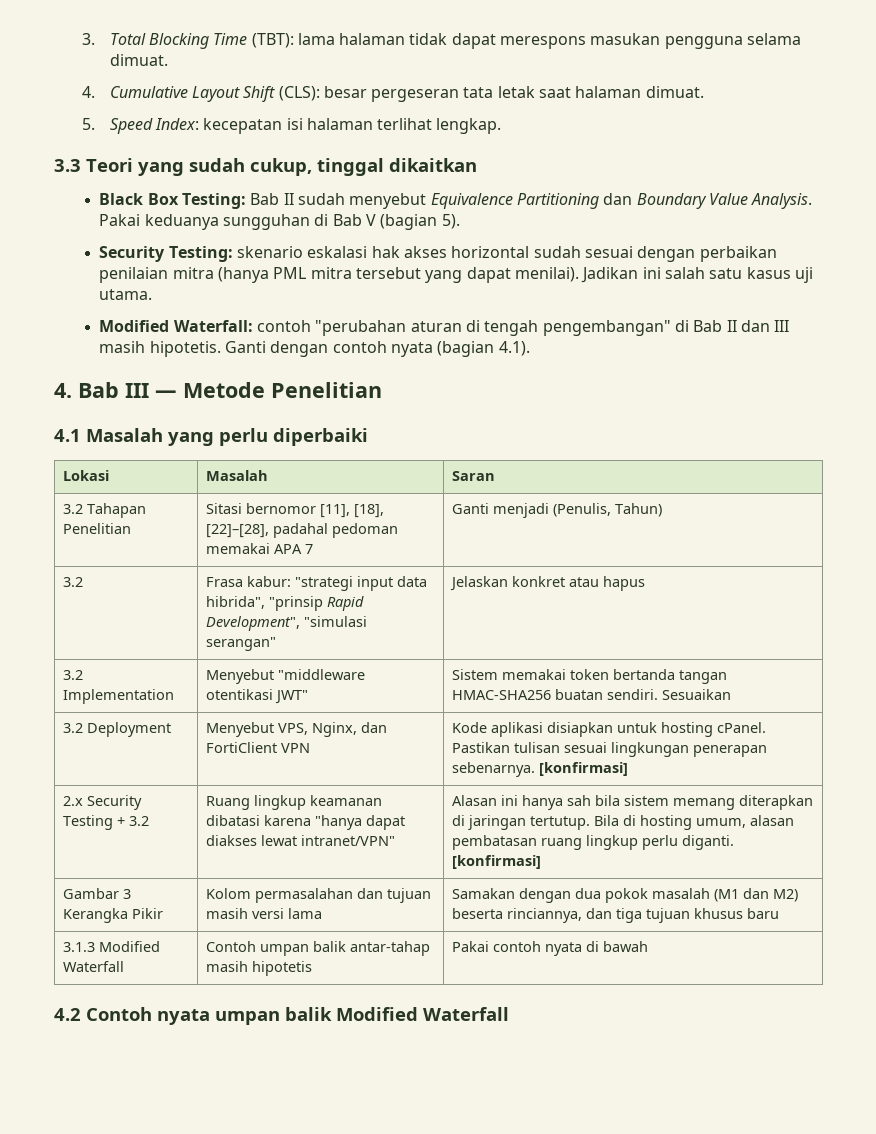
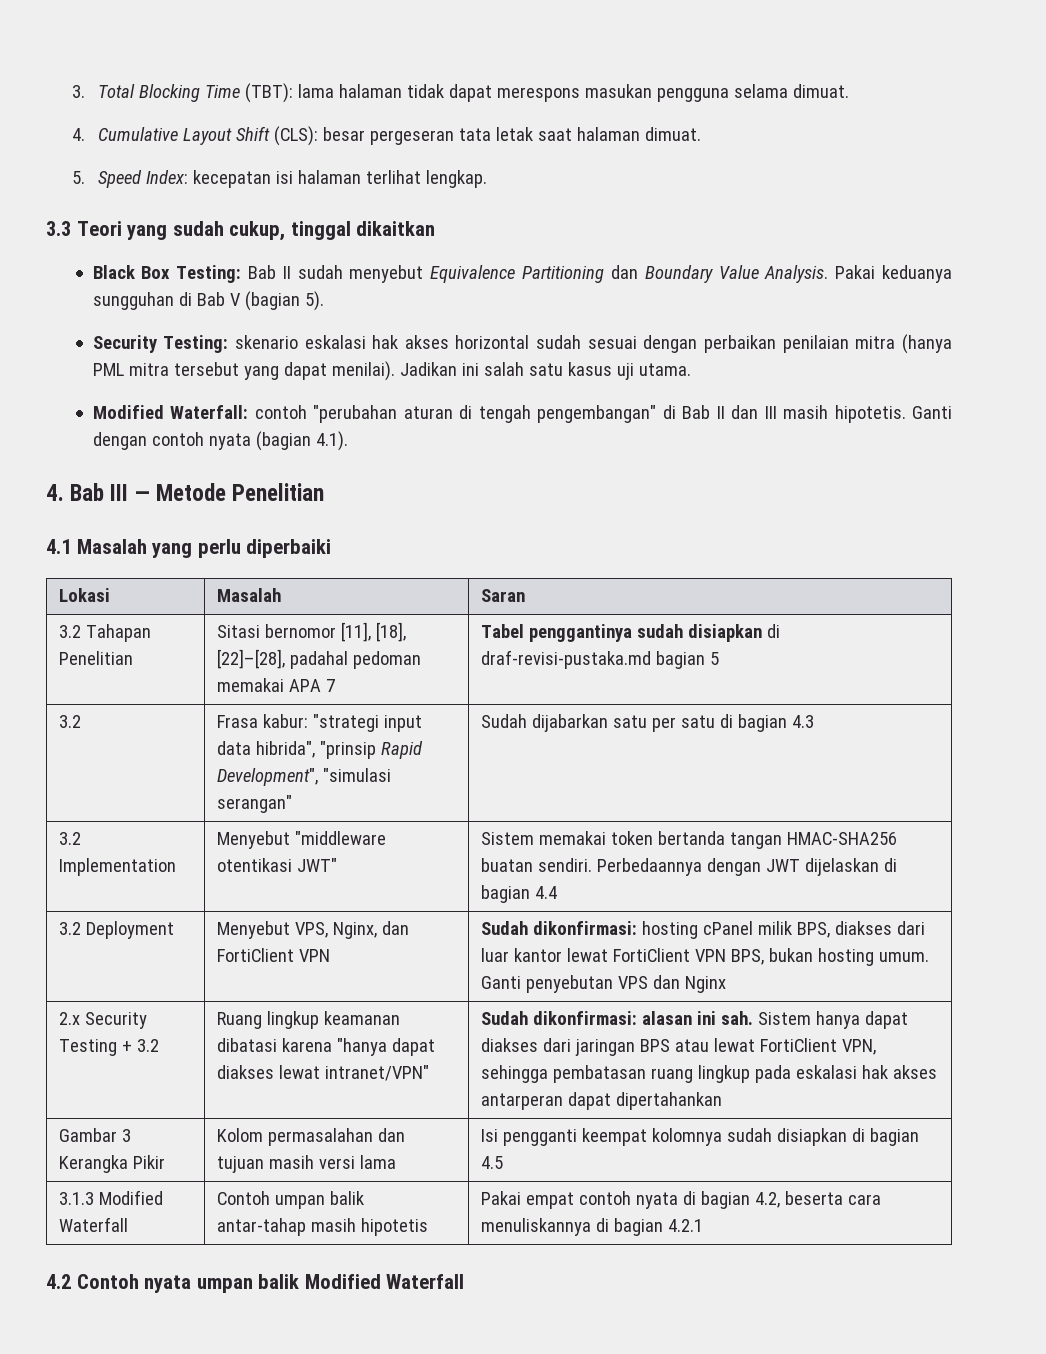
[451,503,662,518] Ganti menjadi (Penulis, Tahun) -> [480,624,780,642] [480,650,719,669] Tabel penggantinya sudah disiapkan di draf-revisi-pustaka.md bagian 5
[449,576,645,591] Jelaskan konkret atau hapus -> [480,714,814,732] Sudah dijabarkan satu per satu di bagian 4.3
[661,689,731,700] Sesuaikan -> [596,858,897,876] [480,885,557,903] Perbedaannya dengan JWT dijelaskan di bagian 4.4
[451,722,766,737] [451,742,767,757] [451,762,628,777] Kode aplikasi disiapkan untuk hosting cPanel. Pastikan tulisan sesuai lingkungan penerapan sebenarnya. [konfirmasi] -> [480,921,925,939] [480,948,929,966] [480,975,726,993] Sudah dikonfirmasi: hosting cPanel milik BPS, diakses dari luar kantor lewat FortiClient VPN BPS, bukan hosting umum. Ganti penyebutan VPS dan Nginx
[451,795,813,810] [451,815,794,830] [451,835,734,850] [451,855,541,869] Alasan ini hanya sah bila sistem memang diterapkan di jaringan tertutup. Bila di hosting umum, alasan pembatasan ruang lingkup perlu diganti. [konfirmasi] -> [480,1011,908,1029] [480,1038,876,1056] [480,1065,937,1083] [480,1092,722,1110] Sudah dikonfirmasi: alasan ini sah. Sistem hanya dapat diakses dari jaringan BPS atau lewat FortiClient VPN, sehingga pembatasan ruang lingkup pada eskalasi hak akses antarperan dapat dipertahankan
[451,888,798,903] [451,908,779,923] Samakan dengan dua pokok masalah (M1 dan M2) beserta rinciannya, dan tiga tujuan khusus baru -> [480,1128,919,1146] [480,1156,503,1169] Isi pengganti keempat kolomnya sudah disiapkan di bagian 4.5
(489, 946) none -> [525,1192,574,1209] empat
[602,941,648,952] bawah -> [700,1191,881,1209] [480,1218,703,1236] bagian 4.2, beserta cara menuliskannya di bagian 4.2.1

